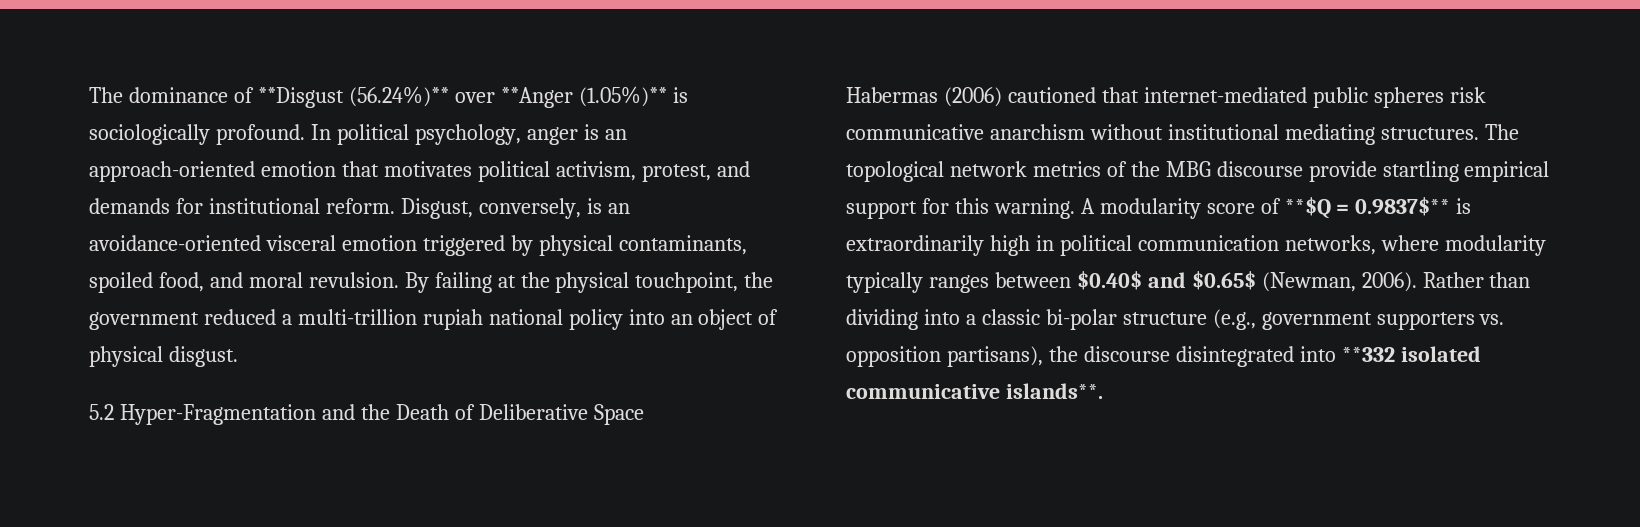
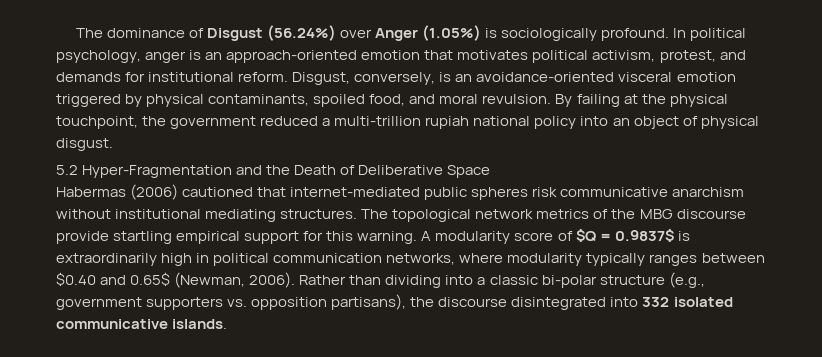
[257,86,667,108] **Disgust (56.24%)** over **Anger (1.05%)** -> [206,25,482,41] Disgust (56.24%) over Anger (1.05%)
[1284,197,1451,219] **$Q = 0.9837$** -> [575,229,674,242] $Q = 0.9837$
[1076,271,1256,290] $0.40$ and $0.65$ -> [56,272,171,286] $0.40 and 0.65$
[1341,347,1395,362] **332 -> [642,297,670,307] 332
[1005,383,1103,399] islands**. -> [172,319,228,329] islands.

